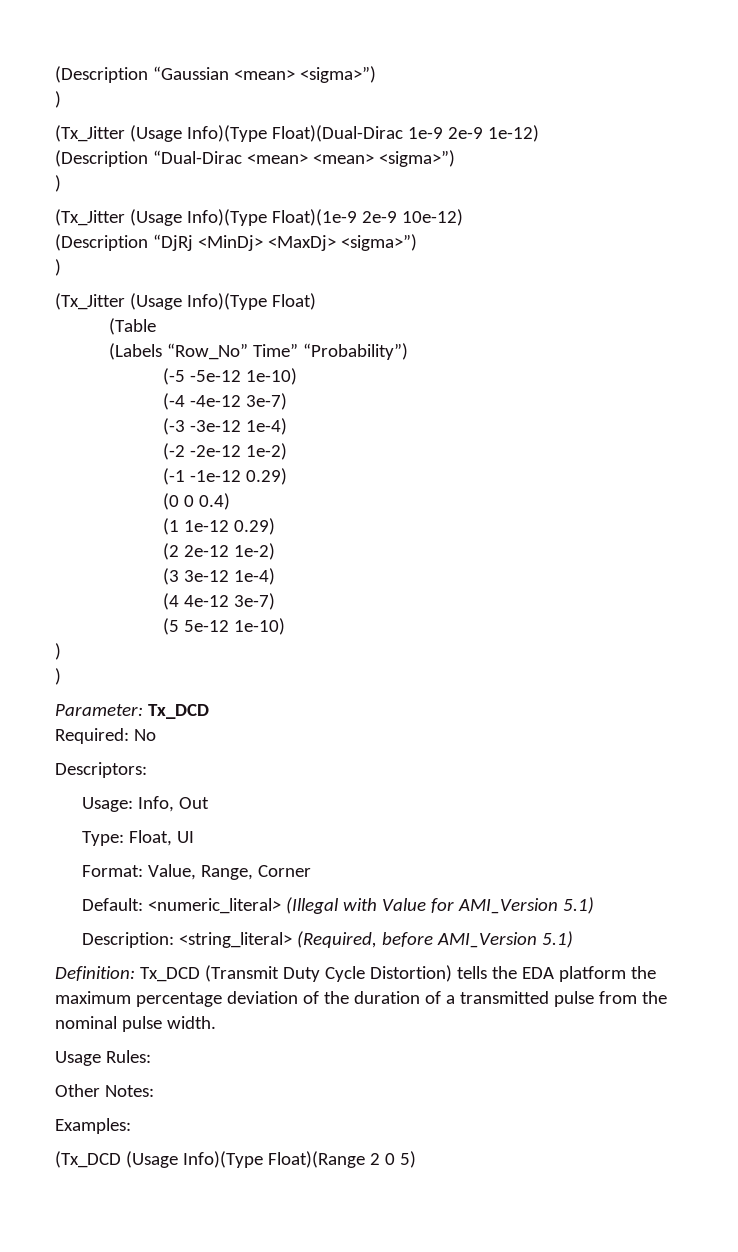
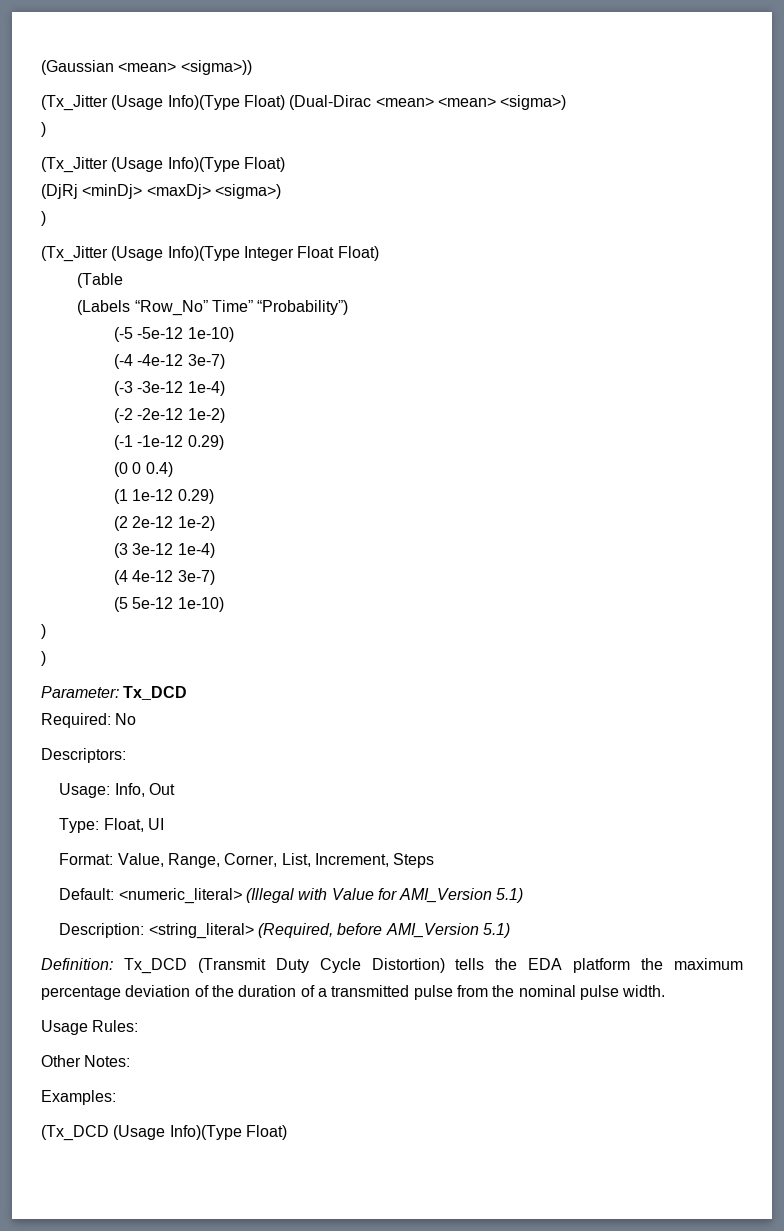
[55,66,376,83] [55,91,61,108] [55,125,539,142] [55,150,455,167] [55,175,61,192] [55,209,463,226] [55,234,417,251] [55,259,61,276] [55,293,267,310] (Description “Gaussian <mean> <sigma>”) // ) // (Tx_Jitter (Usage Info)(Type Float)(Dual-Dirac 1e-9 2e-9 1e-12) // (Description “Dual-Dirac <mean> <mean> <sigma>”) // ) // (Tx_Jitter (Usage Info)(Type Float)(1e-9 2e-9 10e-12) // (Description “DjRj <MinDj> <MaxDj> <sigma>”) // ) // (Tx_Jitter (Usage Info)(Type -> [41,60,252,75] [41,95,567,111] [41,122,46,137] [41,157,285,173] [41,184,281,199] [41,211,46,226] [41,246,335,262] (Gaussian <mean> <sigma>)) // (Tx_Jitter (Usage Info)(Type Float) (Dual-Dirac <mean> <mean> <sigma>) // ) // (Tx_Jitter (Usage Info)(Type Float) // (DjRj <minDj> <maxDj> <sigma>) // ) // (Tx_Jitter (Usage Info)(Type Integer Float
[257,865,311,877] Corner -> [224,853,435,868] Corner, List, Increment, Steps
[267,1151,416,1168] Float)(Range 2 0 5) -> [245,1125,287,1140] Float)

